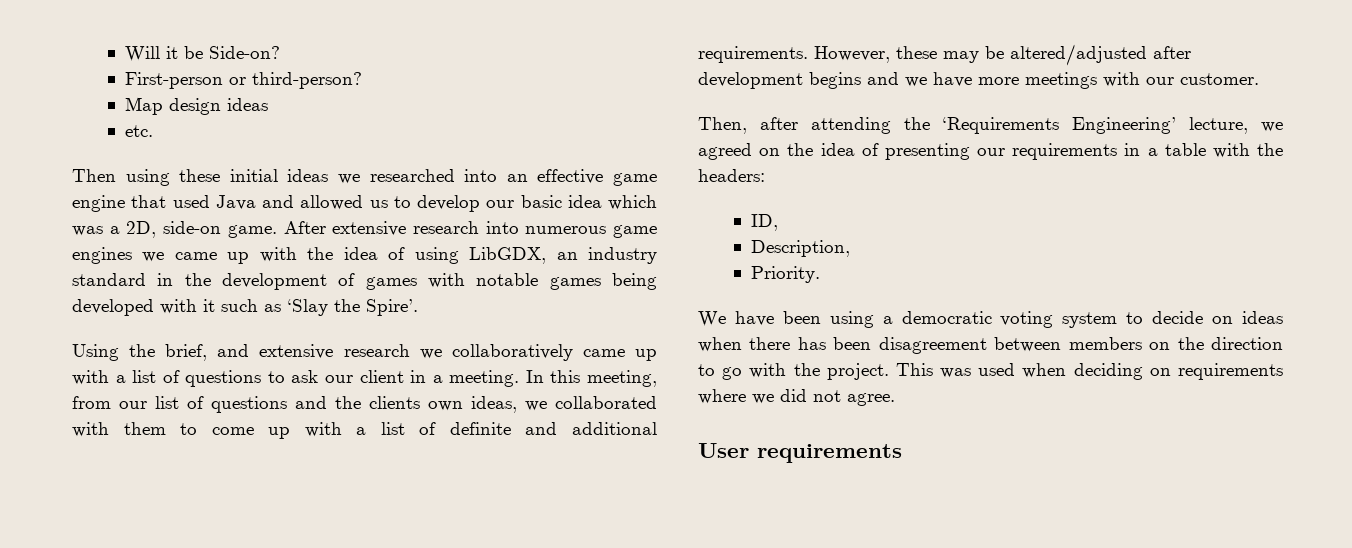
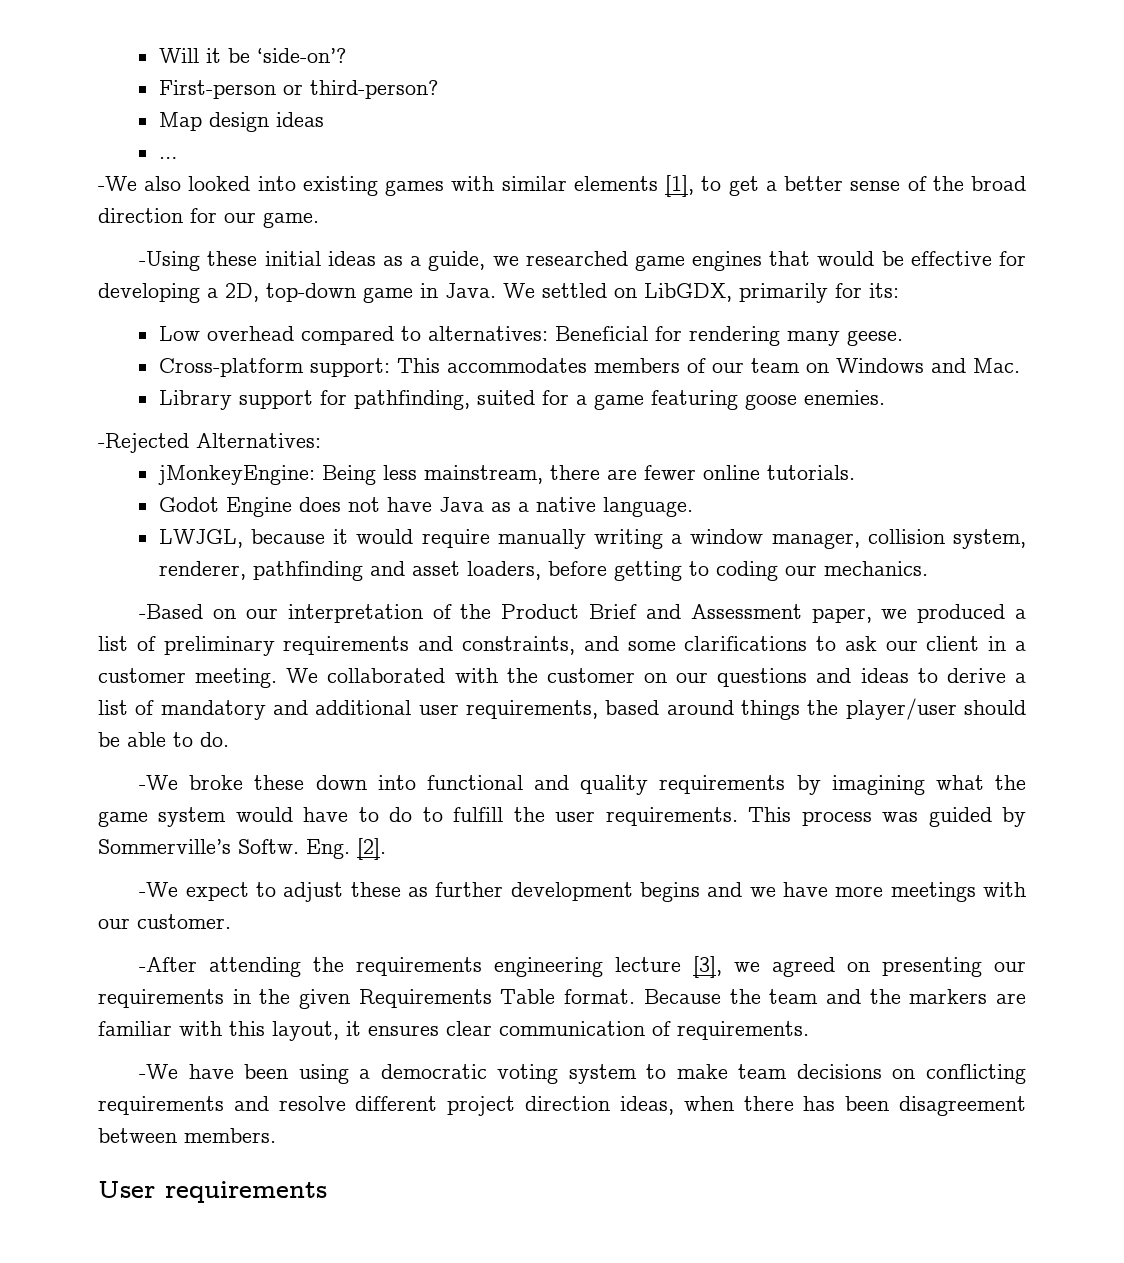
[208,46,280,59] Side-on? -> [256,48,346,63] ‘side-on’?
[124,125,153,137] [72,169,658,186] [72,195,657,212] [72,221,657,238] [72,247,657,264] [72,273,657,290] [72,299,418,316] [72,344,657,361] [72,370,262,387] etc. // Then using these initial ideas we researched into an effective game engine that used Java and allowed us to develop our basic idea which was a 2D, side-on game. After extensive research into numerous game engines we came up with the idea of using LibGDX, an industry standard in the development of games with notable games being developed with it such as ‘Slay the Spire’. // Using the brief, and extensive research we collaboratively came up with a list of questions -> [158,157,177,159] [98,175,1027,197] [98,208,319,228] [139,251,1026,271] [98,283,899,303] [158,326,903,346] [158,358,1020,377] [158,390,885,410] [98,433,321,453] [157,465,855,485] [158,497,693,517] [158,529,1026,549] [158,561,928,581] [139,604,1026,623] [98,636,808,656] … // -We also looked into existing games with similar elements [1], to get a better sense of the broad direction for our game. // -Using these initial ideas as a guide, we researched game engines that would be effective for developing a 2D, top-down game in Java. We settled on LibGDX, primarily for its: // Low overhead compared to alternatives: Beneficial for rendering many geese. // Cross-platform support: This accommodates members of our team on Windows and Mac. // Library support for pathfinding, suited for a game featuring goose enemies. // -Rejected Alternatives: // jMonkeyEngine: Being less mainstream, there are fewer online tutorials. // Godot Engine does not have Java as a native language. // LWJGL, because it would require manually writing a window manager, collision system, renderer, pathfinding and asset loaders, before getting to coding our mechanics. // -Based on our interpretation of the Product Brief and Assessment paper, we produced a list of preliminary requirements and constraints, and some clarifications
[449,370,657,387] [72,396,657,413] [72,422,511,439] meeting. In this meeting, from our list of questions and the clients own ideas, we collaborated with them to come up with a list of definite -> [98,668,1026,688] [98,700,266,720] customer meeting. We collaborated with the customer on our questions and ideas to derive a list of mandatory
[698,44,1191,66] requirements. However, these may be altered/adjusted after -> [418,698,1026,720] [98,732,229,747] [139,775,1026,795] [98,807,1026,827] [98,838,386,860] [139,882,504,902] user requirements, based around things the player/user should be able to do. // -We broke these down into functional and quality requirements by imagining what the game system would have to do to fulfill the user requirements. This process was guided by Sommerville’s Softw. Eng. [2]. // -We expect to adjust these as further
[698,117,1283,134] [698,143,1283,160] [698,169,765,182] [750,214,778,231] [750,240,850,257] [750,266,820,283] [698,311,726,327] Then, after attending the ‘Requirements Engineering’ lecture, we agreed on the idea of presenting our requirements in a table with the headers: // ID, // Description, // Priority. // We -> [139,956,1026,978] [98,989,1027,1009] [98,1021,809,1041] [139,1064,179,1079] -After attending the requirements engineering lecture [3], we agreed on presenting our requirements in the given Requirements Table format. Because the team and the markers are familiar with this layout, it ensures clear communication of requirements. // -We
[1152,311,1283,324] decide on ideas -> [676,1064,1027,1084] [98,1096,674,1116] make team decisions on conflicting requirements and resolve different project direction ideas,
[1068,337,1283,350] [698,363,1283,380] [698,389,895,406] members on the direction to go with the project. This was used when deciding on requirements where we did not agree. -> [184,1128,276,1143] members.

